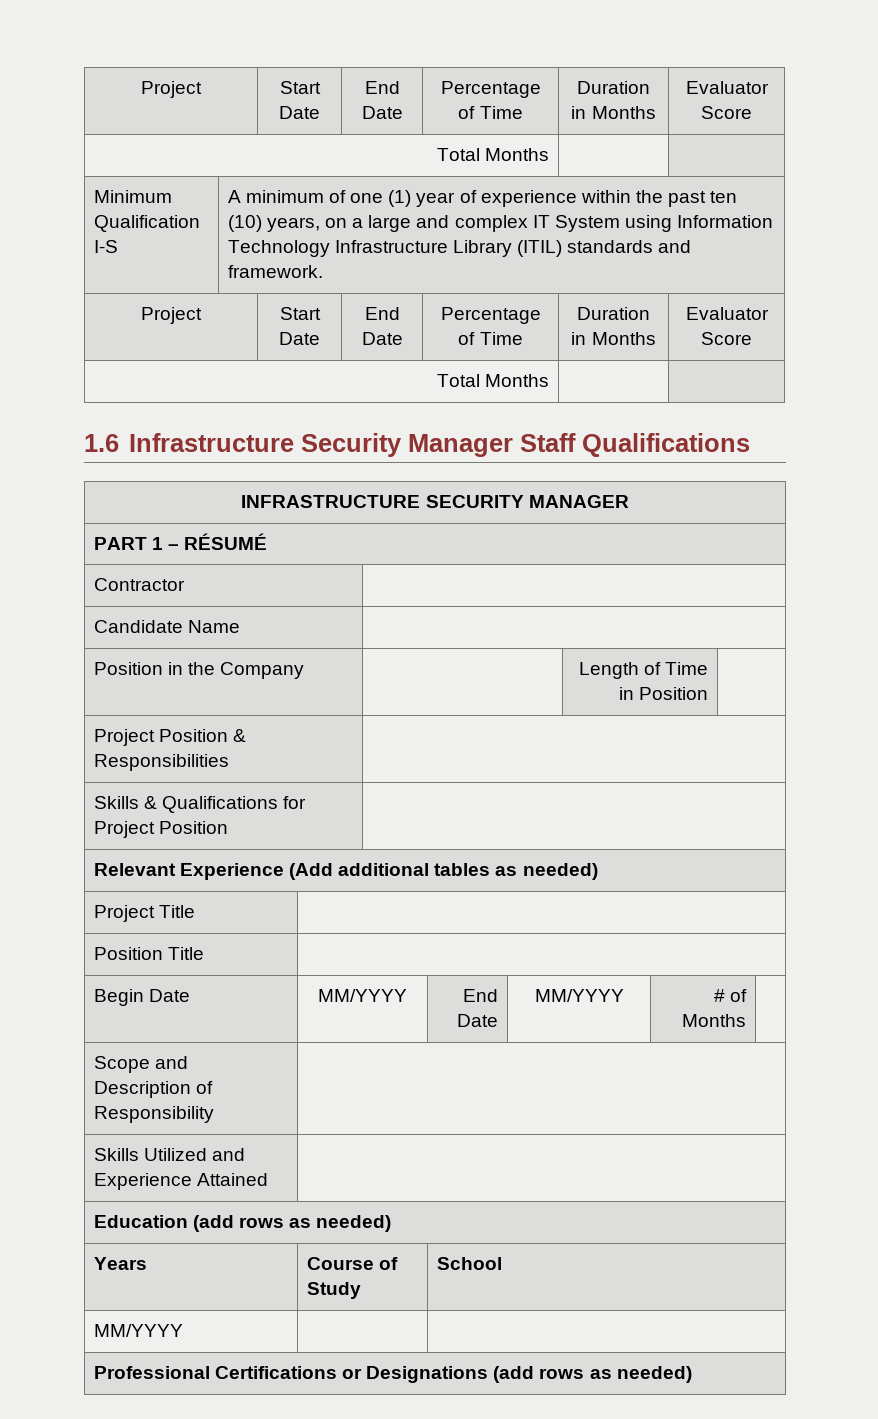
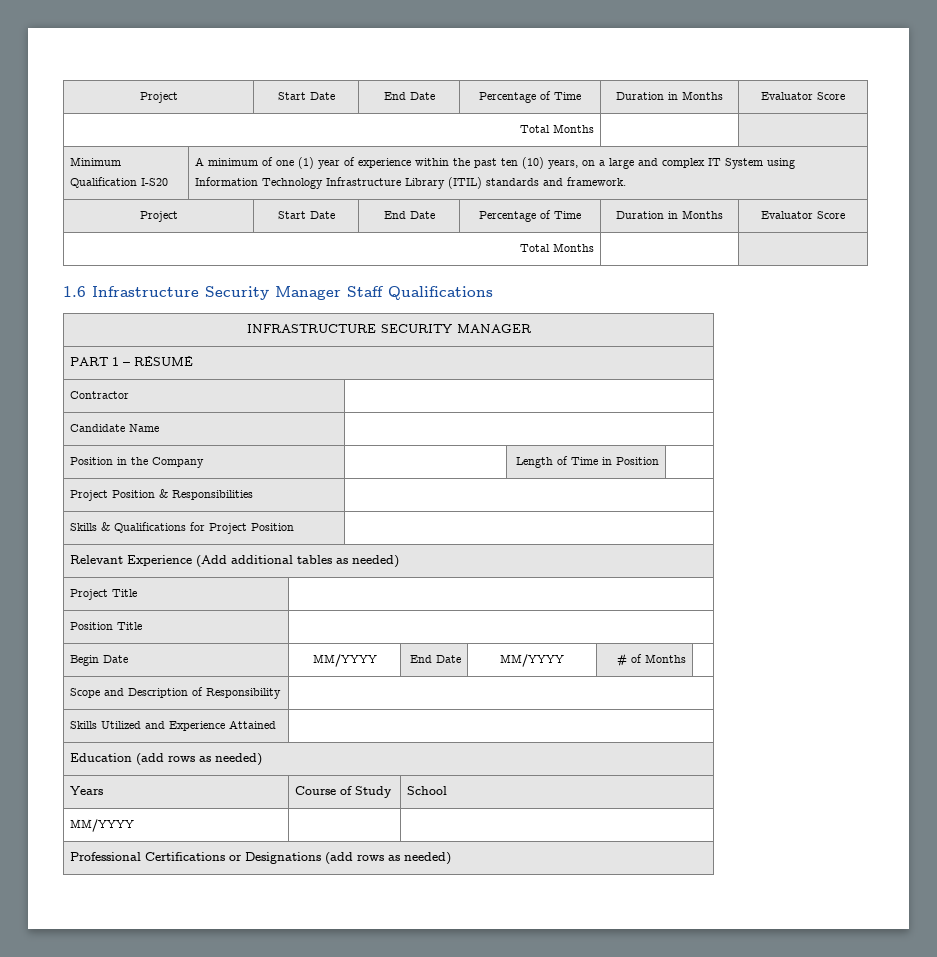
[93,240,118,253] I-S -> [141,178,169,186] I-S20

